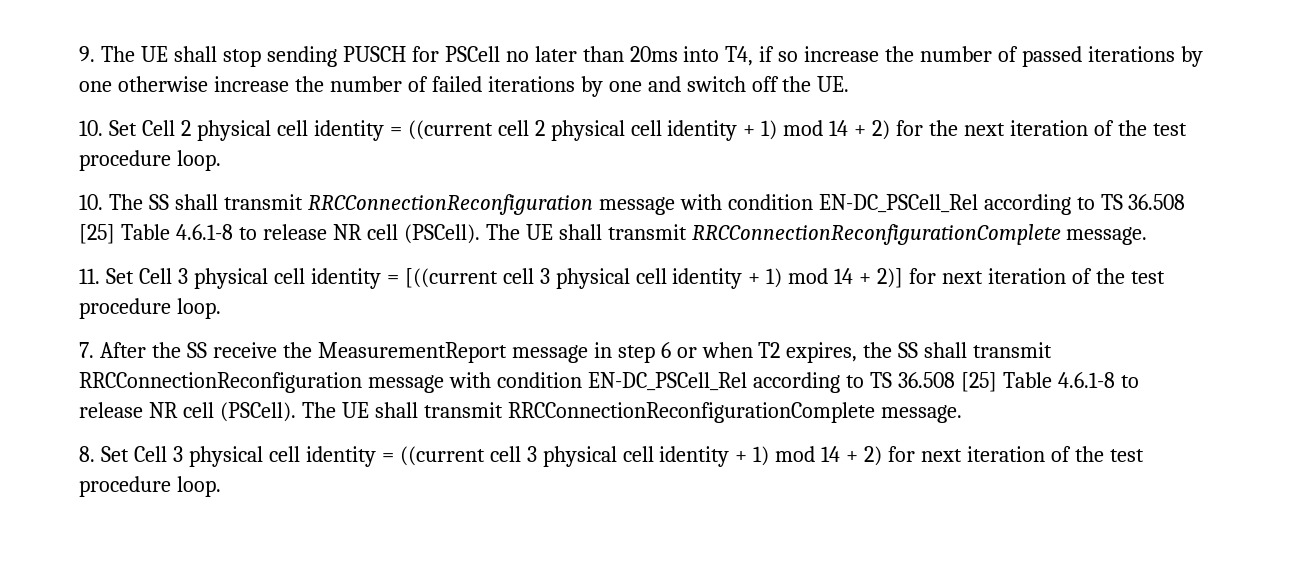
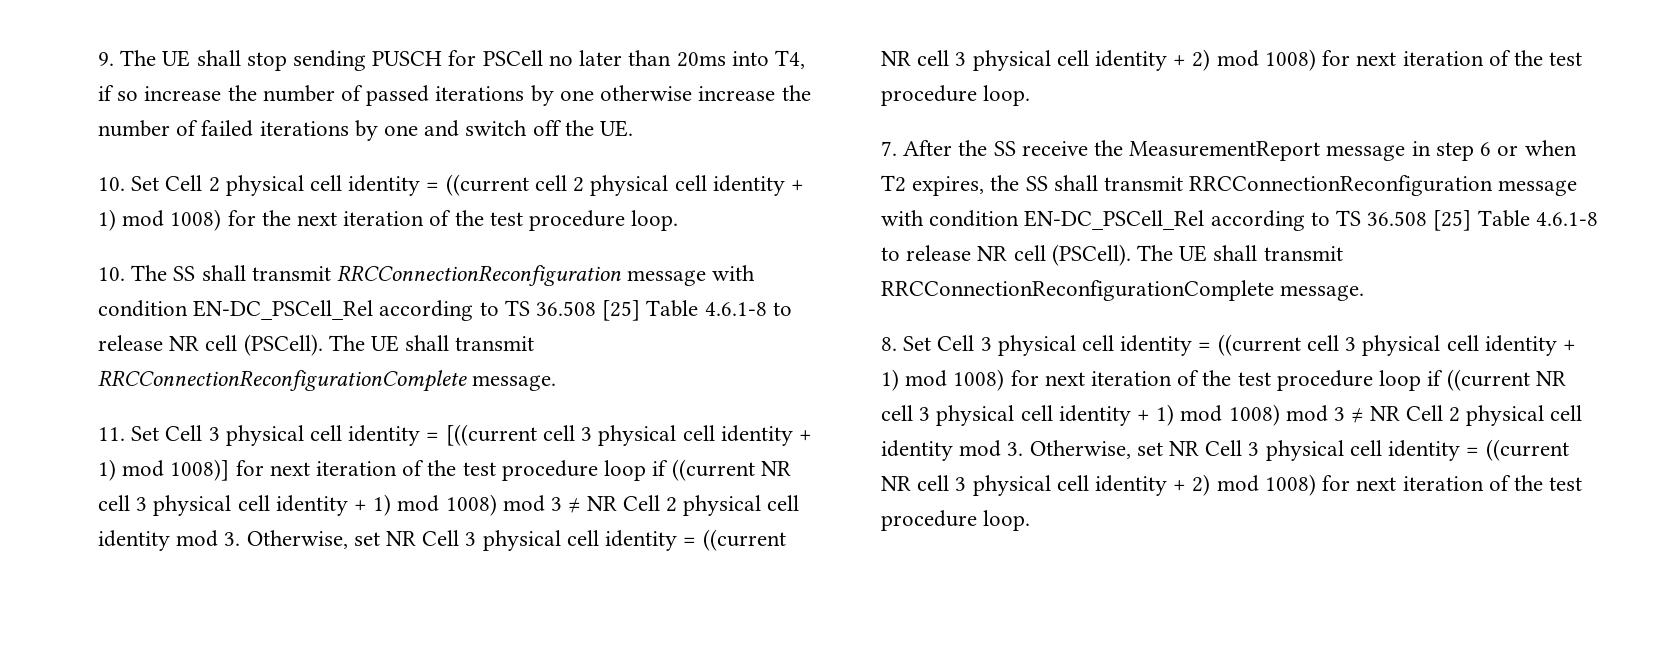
[829,120,891,140] 14 + 2) -> [170,209,222,231] 1008)
[834,268,904,288] 14 + 2)] -> [170,459,791,481] [97,494,800,516] [97,529,786,551] [880,49,1316,71] 1008)] for next iteration of the test procedure loop if ((current NR cell 3 physical cell identity + 1) mod 1008) mod 3 ≠ NR Cell 2 physical cell identity mod 3. Otherwise, set NR Cell 3 physical cell identity = ((current NR cell 3 physical cell identity + 2) mod 1008)
[821,446,883,466] 14 + 2) -> [953,369,1566,391] [880,404,1583,426] [880,439,1569,461] [880,474,1316,496] 1008) for next iteration of the test procedure loop if ((current NR cell 3 physical cell identity + 1) mod 1008) mod 3 ≠ NR Cell 2 physical cell identity mod 3. Otherwise, set NR Cell 3 physical cell identity = ((current NR cell 3 physical cell identity + 2) mod 1008)

